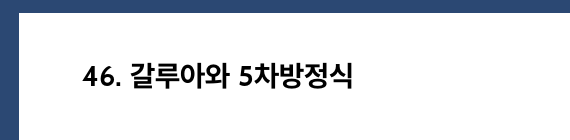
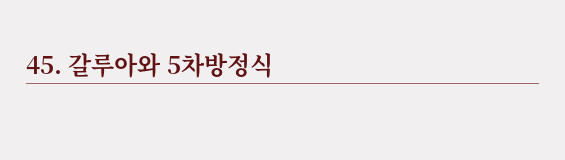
[82,66,122,86] 46. -> [26,56,62,74] 45.

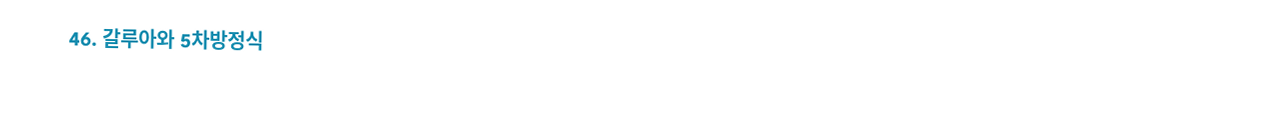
[26,56,62,74] 45. -> [69,31,98,47] 46.

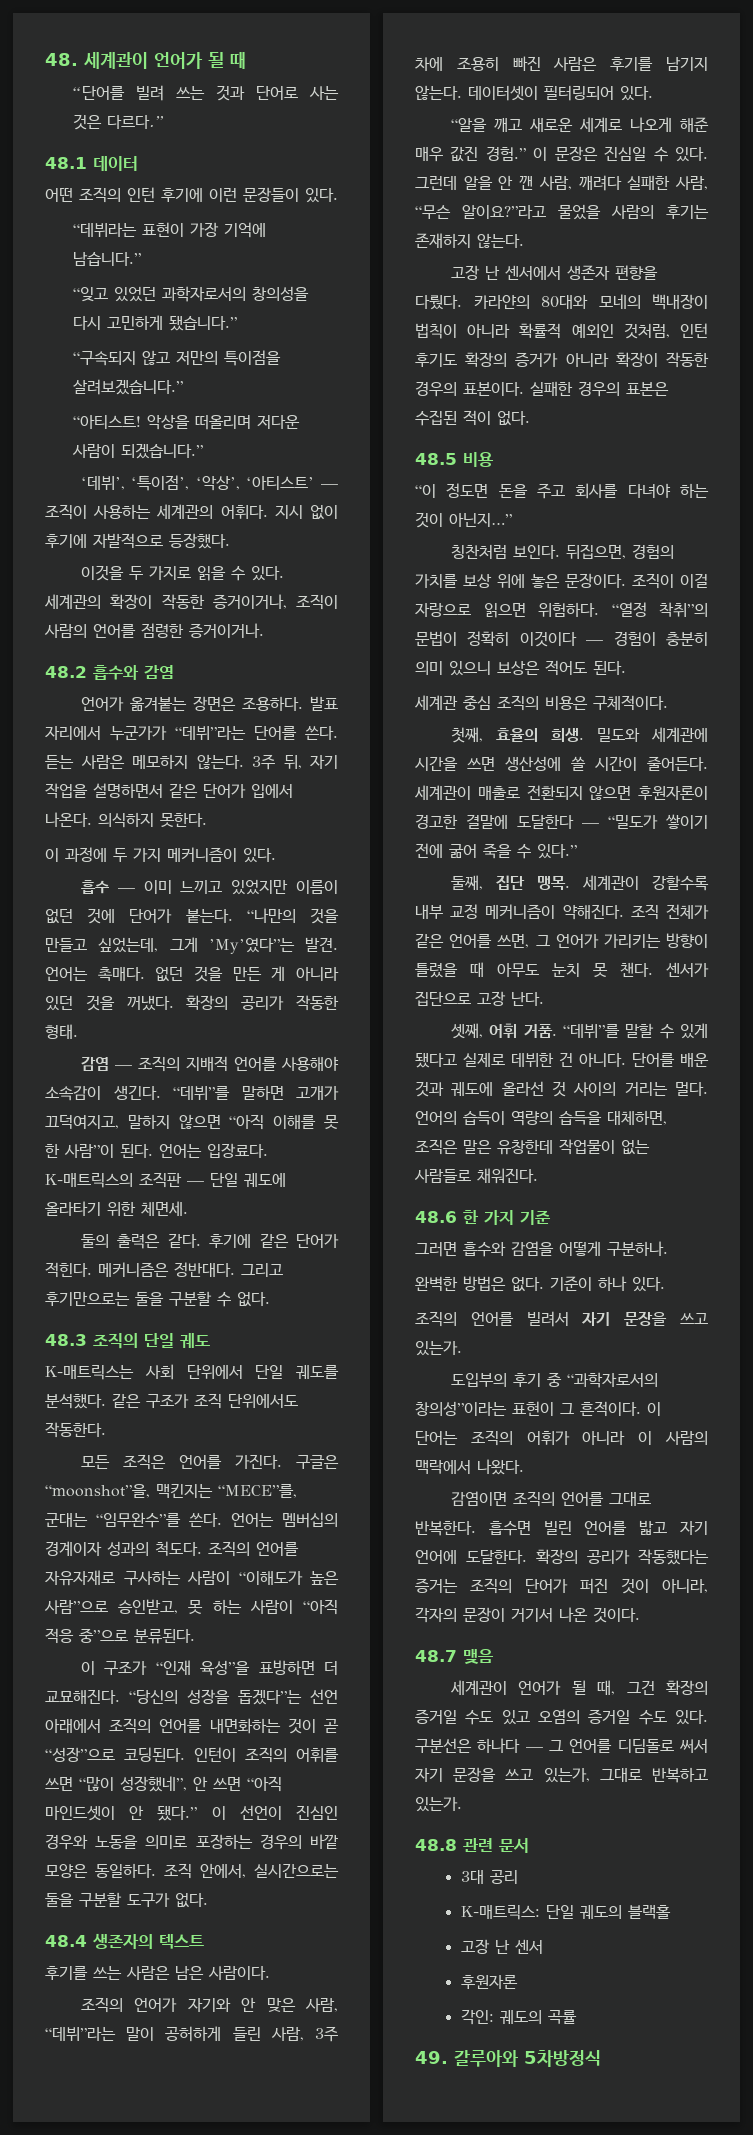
[69,31,98,47] 46. -> [45,52,246,69] [73,85,339,101] [73,114,165,130] [45,156,138,171] [45,187,338,203] [73,222,267,238] [73,252,142,266] [73,286,310,302] [73,315,238,331] [73,350,282,366] [73,379,184,395] [73,415,301,430] [72,443,204,459] [80,475,338,491] [45,504,338,520] [45,533,230,549] [80,565,284,581] [44,594,338,610] [44,623,264,638] [45,665,174,680] [80,696,338,711] [45,726,338,741] [45,754,338,770] [45,783,293,799] [45,812,207,828] [45,847,276,863] [80,879,338,895] [45,908,339,924] [45,937,338,954] [45,966,339,982] [45,995,339,1011] [45,1024,78,1039] [80,1056,339,1072] [45,1085,339,1101] [45,1114,340,1130] [45,1143,268,1158] [45,1172,286,1188] [45,1201,188,1216] [80,1233,339,1249] [45,1262,283,1278] [45,1291,270,1307] [45,1333,210,1349] [45,1364,339,1380] [45,1393,298,1409] [45,1422,106,1438] [80,1454,339,1470] [45,1483,297,1498] [45,1512,338,1528] [45,1541,299,1557] [45,1570,339,1586] [44,1599,338,1615] [45,1628,195,1644] [80,1660,338,1676] [45,1689,338,1705] [45,1718,339,1734] [45,1747,339,1763] [45,1776,282,1792] [45,1805,338,1821] [45,1834,338,1850] [45,1863,339,1879] [45,1892,208,1908] [45,1933,204,1949] [45,1966,270,1980] [80,1997,338,2013] [45,2026,338,2042] [415,56,708,71] [415,85,653,101] [450,117,709,132] [415,146,708,162] [415,175,708,191] [415,204,709,220] [415,233,524,248] [450,265,658,280] [415,294,708,310] [415,323,708,339] [415,352,709,368] [415,381,669,397] [415,410,530,426] [415,452,494,467] [415,483,709,499] [415,512,512,528] [450,544,674,559] [415,573,708,589] [415,602,708,618] [415,631,708,647] [415,660,626,676] [414,695,668,711] [450,727,708,743] [415,756,708,771] [414,785,708,800] [415,814,708,829] [415,843,577,859] [450,875,709,891] [415,904,709,920] [415,933,708,948] [415,962,709,978] [415,991,544,1006] [450,1023,708,1039] [415,1052,709,1068] [415,1081,708,1097] [415,1110,667,1126] [415,1139,650,1155] [414,1168,538,1184] [415,1210,551,1225] [415,1241,668,1257] [415,1276,665,1292] [415,1311,708,1327] [415,1341,462,1356] [450,1372,658,1388] [415,1401,661,1417] [415,1430,708,1446] [415,1459,524,1475] [450,1491,651,1507] [415,1520,708,1536] [415,1549,709,1565] [415,1578,708,1594] [415,1607,640,1623] [415,1649,494,1664] [449,1680,708,1695] [415,1709,708,1725] [415,1738,708,1753] [415,1767,708,1783] [415,1797,462,1812] [415,1838,529,1853] [460,1870,518,1884] [460,1905,671,1920] [460,1939,543,1954] [460,1975,518,1989] [460,2009,577,2025] [415,2051,448,2064] 48. 세계관이 언어가 될 때 // “단어를 빌려 쓰는 것과 단어로 사는 것은 다르다.” // 48.1 데이터 // 어떤 조직의 인턴 후기에 이런 문장들이 있다. // “데뷔라는 표현이 가장 기억에 남습니다.” // “잊고 있었던 과학자로서의 창의성을 다시 고민하게 됐습니다.” // “구속되지 않고 저만의 특이점을 살려보겠습니다.” // “아티스트! 악상을 떠올리며 저다운 사람이 되겠습니다.” // ‘데뷔’, ‘특이점’, ‘악상’, ‘아티스트’ — 조직이 사용하는 세계관의 어휘다. 지시 없이 후기에 자발적으로 등장했다. // 이것을 두 가지로 읽을 수 있다. 세계관의 확장이 작동한 증거이거나, 조직이 사람의 언어를 점령한 증거이거나. // 48.2 흡수와 감염 // 언어가 옮겨붙는 장면은 조용하다. 발표 자리에서 누군가가 “데뷔”라는 단어를 쓴다. 듣는 사람은 메모하지 않는다. 3주 뒤, 자기 작업을 설명하면서 같은 단어가 입에서 나온다. 의식하지 못한다. // 이 과정에 두 가지 메커니즘이 있다. // 흡수 — 이미 느끼고 있었지만 이름이 없던 것에 단어가 붙는다. “나만의 것을 만들고 싶었는데, 그게 ’My’였다”는 발견. 언어는 촉매다. 없던 것을 만든 게 아니라 있던 것을 꺼냈다. 확장의 공리가 작동한 형태. // 감염 — 조직의 지배적 언어를 사용해야 소속감이 생긴다. “데뷔”를 말하면 고개가 끄덕여지고, 말하지 않으면 “아직 이해를 못 한 사람”이 된다. 언어는 입장료다. K-매트릭스의 조직판 — 단일 궤도에 올라타기 위한 체면세. // 둘의 출력은 같다. 후기에 같은 단어가 적힌다. 메커니즘은 정반대다. 그리고 후기만으로는 둘을 구분할 수 없다. // 48.3 조직의 단일 궤도 // K-매트릭스는 사회 단위에서 단일 궤도를 분석했다. 같은 구조가 조직 단위에서도 작동한다. // 모든 조직은 언어를 가진다. 구글은 “moonshot”을, 맥킨지는 “MECE”를, 군대는 “임무완수”를 쓴다. 언어는 멤버십의 경계이자 성과의 척도다. 조직의 언어를 자유자재로 구사하는 사람이 “이해도가 높은 사람”으로 승인받고, 못 하는 사람이 “아직 적응 중”으로 분류된다. // 이 구조가 “인재 육성”을 표방하면 더 교묘해진다. “당신의 성장을 돕겠다”는 선언 아래에서 조직의 언어를 내면화하는 것이 곧 “성장”으로 코딩된다. 인턴이 조직의 어휘를 쓰면 “많이 성장했네”, 안 쓰면 “아직 마인드셋이 안 됐다.” 이 선언이 진심인 경우와 노동을 의미로 포장하는 경우의 바깥 모양은 동일하다. 조직 안에서, 실시간으로는 둘을 구분할 도구가 없다. // 48.4 생존자의 텍스트 // 후기를 쓰는 사람은 남은 사람이다. // 조직의 언어가 자기와 안 맞은 사람, “데뷔”라는 말이 공허하게 들린 사람, 3주 차에 조용히 빠진 사람은 후기를 남기지 않는다. 데이터셋이 필터링되어 있다. // “알을 깨고 새로운 세계로 나오게 해준 매우 값진 경험.” 이 문장은 진심일 수 있다. 그런데 알을 안 깬 사람, 깨려다 실패한 사람, “무슨 알이요?”라고 물었을 사람의 후기는 존재하지 않는다. // 고장 난 센서에서 생존자 편향을 다뤘다. 카라얀의 80대와 모네의 백내장이 법칙이 아니라 확률적 예외인 것처럼, 인턴 후기도 확장의 증거가 아니라 확장이 작동한 경우의 표본이다. 실패한 경우의 표본은 수집된 적이 없다. // 48.5 비용 // “이 정도면 돈을 주고 회사를 다녀야 하는 것이 아닌지…” // 칭찬처럼 보인다. 뒤집으면, 경험의 가치를 보상 위에 놓은 문장이다. 조직이 이걸 자랑으로 읽으면 위험하다. “열정 착취”의 문법이 정확히 이것이다 — 경험이 충분히 의미 있으니 보상은 적어도 된다. // 세계관 중심 조직의 비용은 구체적이다. // 첫째, 효율의 희생. 밀도와 세계관에 시간을 쓰면 생산성에 쓸 시간이 줄어든다. 세계관이 매출로 전환되지 않으면 후원자론이 경고한 결말에 도달한다 — “밀도가 쌓이기 전에 굶어 죽을 수 있다.” // 둘째, 집단 맹목. 세계관이 강할수록 내부 교정 메커니즘이 약해진다. 조직 전체가 같은 언어를 쓰면, 그 언어가 가리키는 방향이 틀렸을 때 아무도 눈치 못 챈다. 센서가 집단으로 고장 난다. // 셋째, 어휘 거품. “데뷔”를 말할 수 있게 됐다고 실제로 데뷔한 건 아니다. 단어를 배운 것과 궤도에 올라선 것 사이의 거리는 멀다. 언어의 습득이 역량의 습득을 대체하면, 조직은 말은 유창한데 작업물이 없는 사람들로 채워진다. // 48.6 한 가지 기준 // 그러면 흡수와 감염을 어떻게 구분하나. // 완벽한 방법은 없다. 기준이 하나 있다. // 조직의 언어를 빌려서 자기 문장을 쓰고 있는가. // 도입부의 후기 중 “과학자로서의 창의성”이라는 표현이 그 흔적이다. 이 단어는 조직의 어휘가 아니라 이 사람의 맥락에서 나왔다. // 감염이면 조직의 언어를 그대로 반복한다. 흡수면 빌린 언어를 밟고 자기 언어에 도달한다. 확장의 공리가 작동했다는 증거는 조직의 단어가 퍼진 것이 아니라, 각자의 문장이 거기서 나온 것이다. // 48.7 맺음 // 세계관이 언어가 될 때, 그건 확장의 증거일 수도 있고 오염의 증거일 수도 있다. 구분선은 하나다 — 그 언어를 디딤돌로 써서 자기 문장을 쓰고 있는가, 그대로 반복하고 있는가. // 48.8 관련 문서 // 3대 공리 // K-매트릭스: 단일 궤도의 블랙홀 // 고장 난 센서 // 후원자론 // 각인: 궤도의 곡률 // 49.

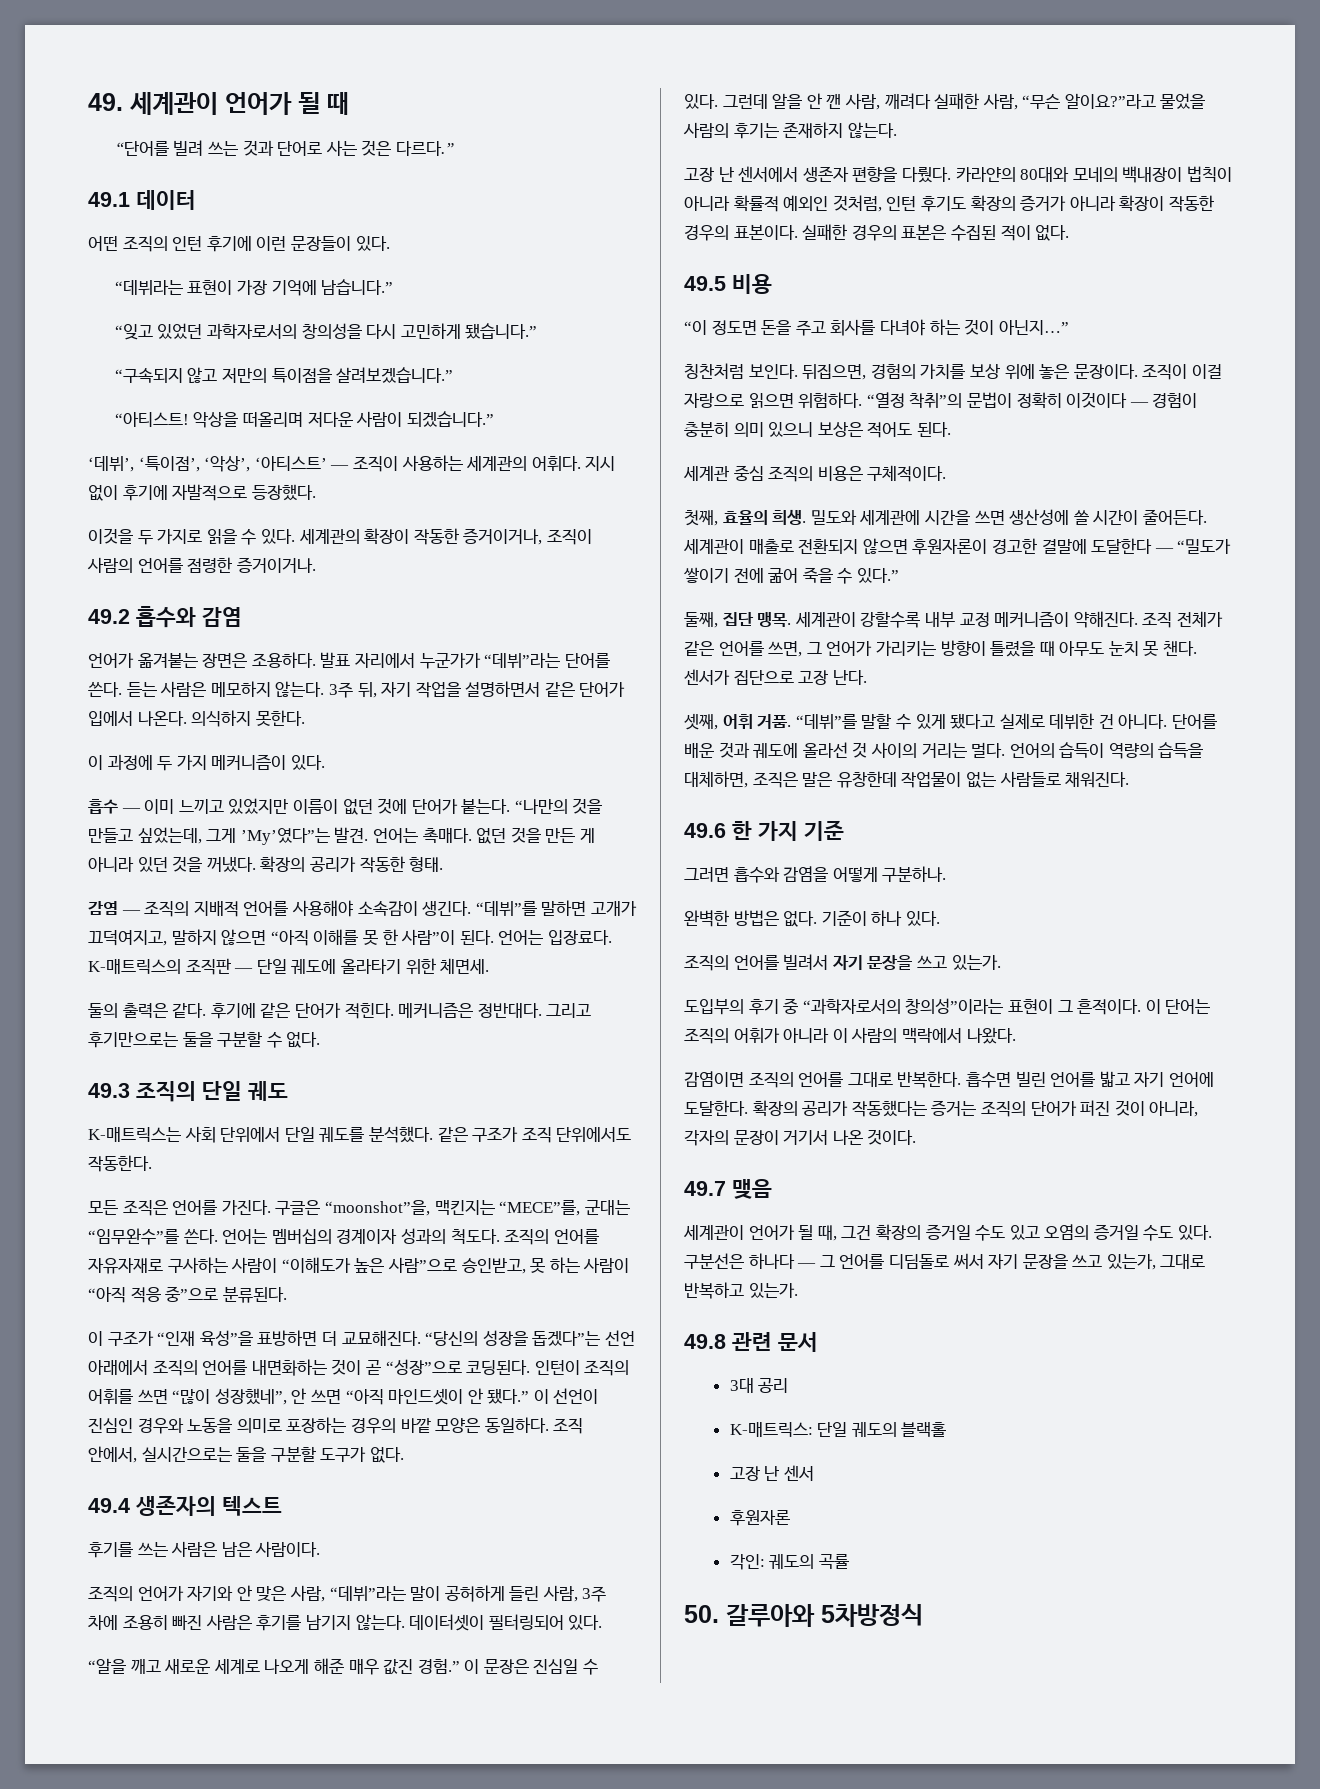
[45,53,78,66] 48. -> [88,93,123,111] 49.
[45,157,87,169] 48.1 -> [88,192,130,207] 49.1
[45,666,87,678] 48.2 -> [88,609,130,624] 49.2
[45,1334,87,1346] 48.3 -> [88,1083,130,1098] 49.3
[45,1935,87,1947] 48.4 -> [88,1498,130,1513] 49.4
[415,453,457,465] 48.5 -> [684,276,726,291] 49.5
[415,1211,457,1223] 48.6 -> [684,823,726,838] 49.6
[415,1650,457,1662] 48.7 -> [684,1181,726,1196] 49.7
[415,1839,457,1851] 48.8 -> [684,1334,726,1349] 49.8
[415,2051,448,2064] 49. -> [684,1605,719,1623] 50.

